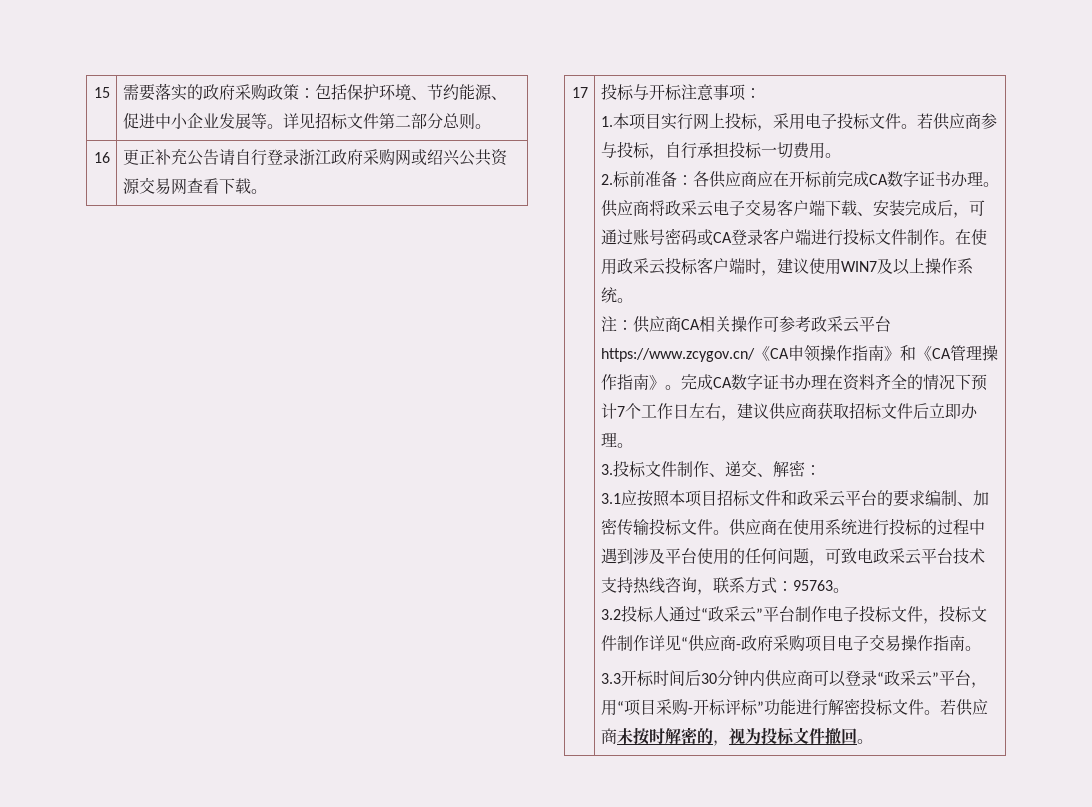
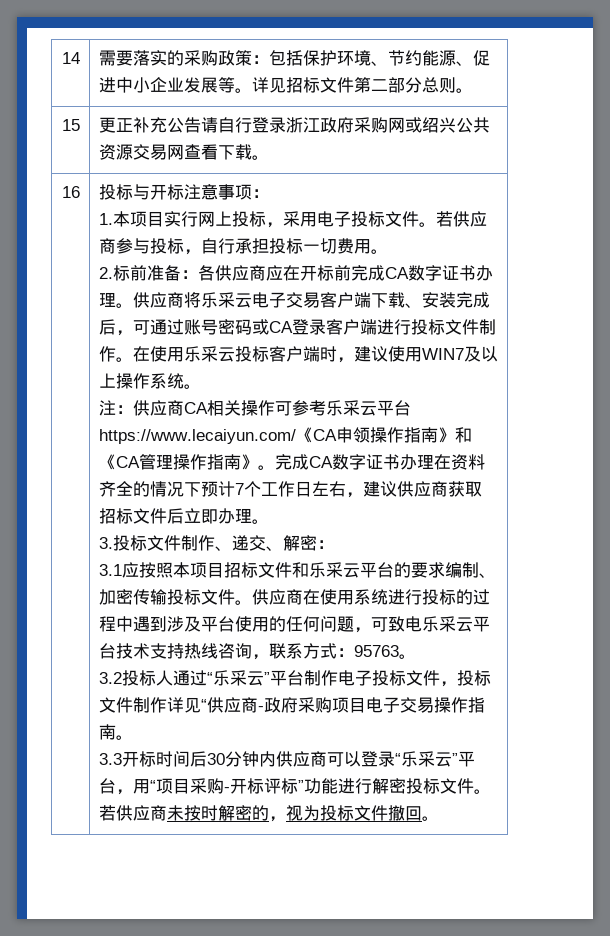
[93,87,110,98] 15 -> [61,52,80,64] 14
[202,84,235,100] 政府 -> (184, 58) none
[93,152,110,163] 16 -> [61,119,80,131] 15
[571,87,588,98] 17 -> [61,186,80,198] 16
[664,200,681,216] 政 -> [200,292,218,308] 乐
[616,258,633,274] 政 -> [183,346,201,362] 乐
[810,316,891,333] [600,348,755,362] 政采云平台https://www.zcygov.cn/ -> [325,400,411,416] [98,429,296,444] 乐采云平台https://www.lecaiyun.com/
[796,490,813,506] 政 -> [308,562,326,578] 乐
[872,548,889,564] 政 -> [421,616,439,632] 乐
[707,606,724,622] 政 -> [212,670,230,686] 乐
[883,670,900,686] 政 -> [400,751,418,767] 乐

